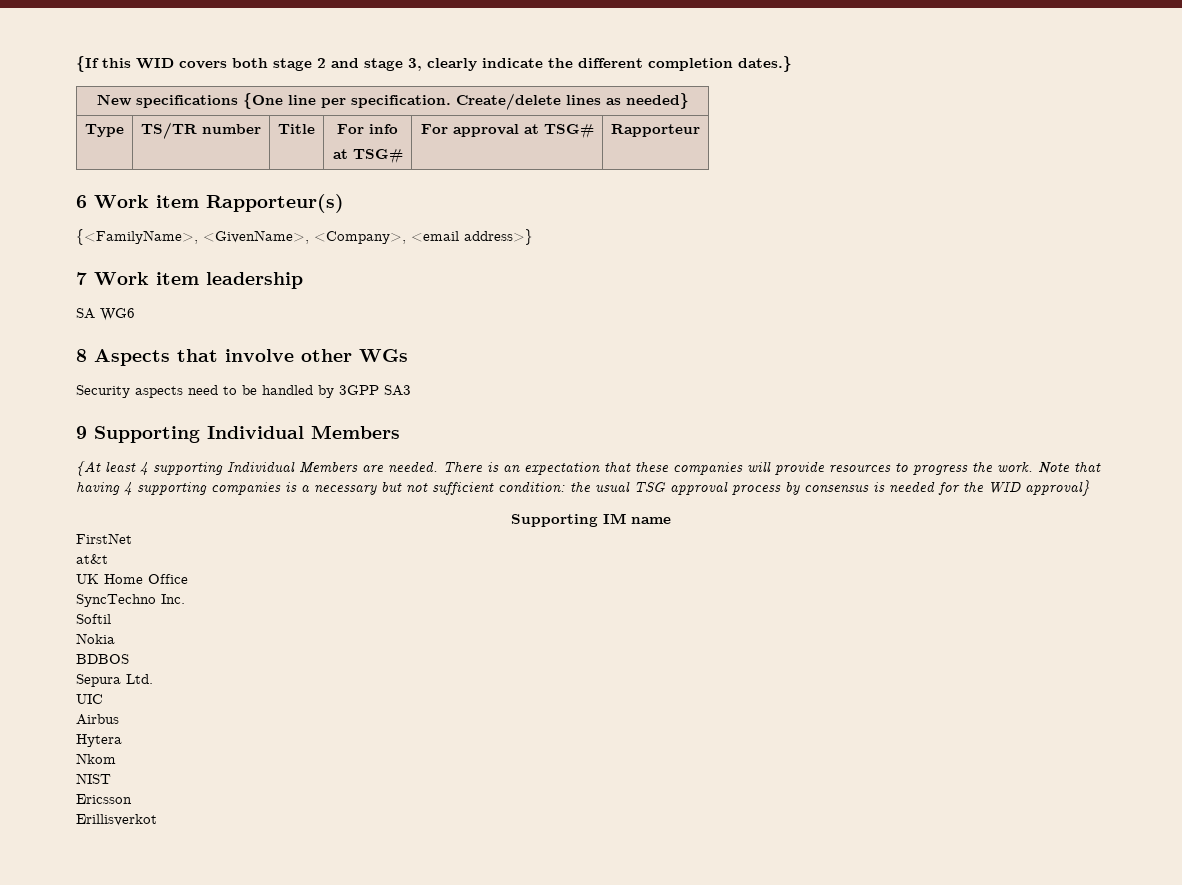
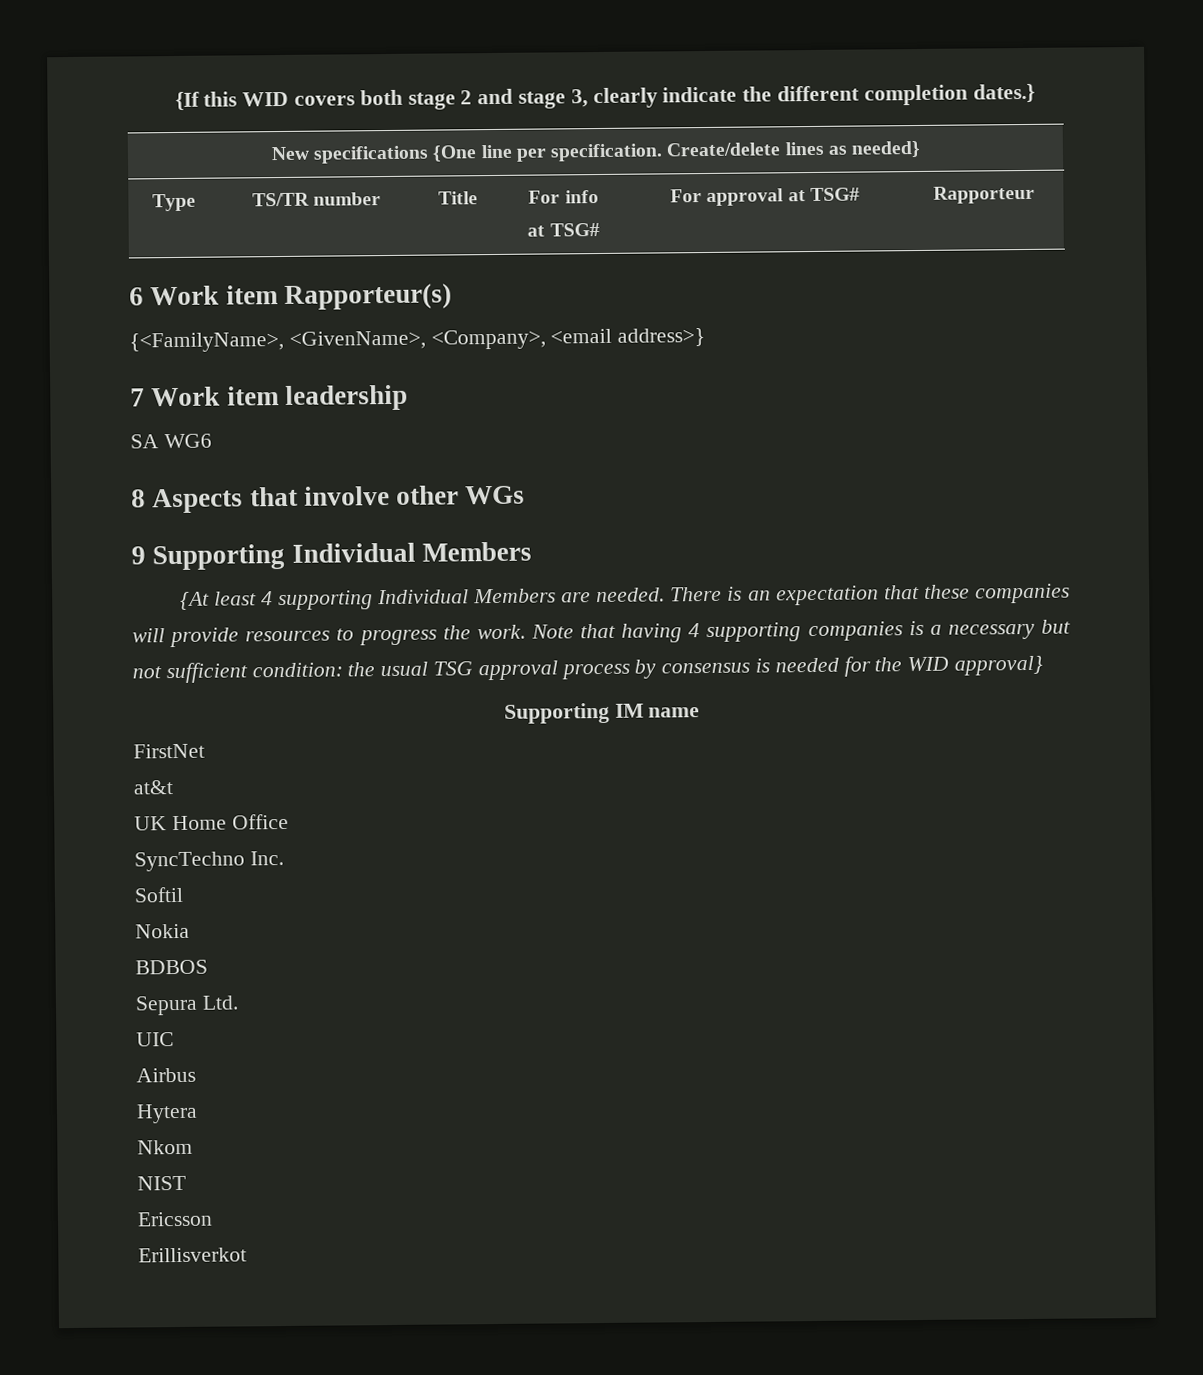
[76,385,411,398] // Security aspects need to be handled by 3GPP SA3 -> (526, 495) none

